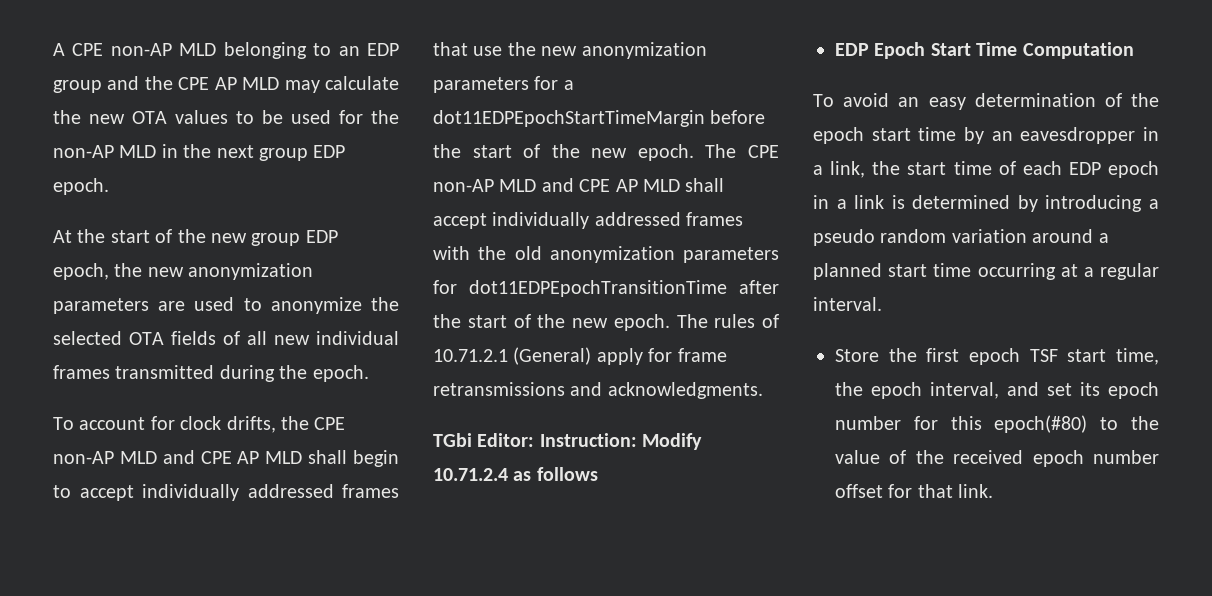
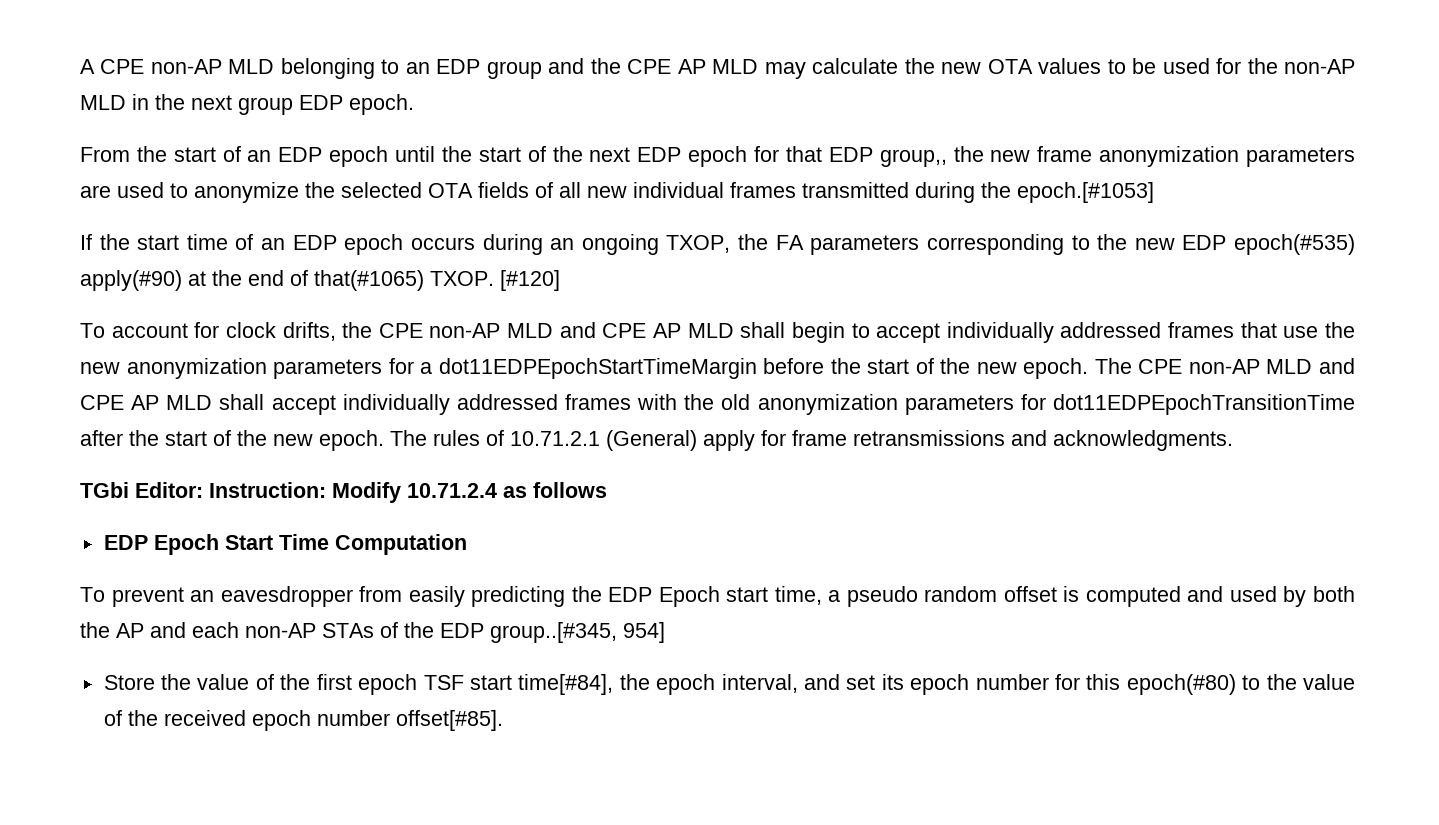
[53,229,338,246] [53,263,184,280] At the start of the new group EDP epoch, the new -> [80,146,1093,167] From the start of an EDP epoch until the start of the next EDP epoch for that EDP group,, the new frame
[312,365,369,382] epoch. -> [1017,182,1154,203] [80,234,1355,255] [80,270,560,291] epoch.[#1053] // If the start time of an EDP epoch occurs during an ongoing TXOP, the FA parameters corresponding to the new EDP epoch(#535) apply(#90) at the end of that(#1065) TXOP. [#120]
[843,93,1159,110] [813,127,1159,144] [813,161,1159,178] [813,195,1159,212] [813,229,1109,246] [813,263,1159,280] [813,297,882,311] avoid an easy determination of the epoch start time by an eavesdropper in a link, the start time of each EDP epoch in a link is determined by introducing a pseudo random variation around a planned start time occurring at a regular interval. -> [111,586,1356,607] [80,622,665,643] prevent an eavesdropper from easily predicting the EDP Epoch start time, a pseudo random offset is computed and used by both the AP and each non-AP STAs of the EDP group..[#345, 954]
(917, 355) none -> [197,674,311,690] value of the
[1116,348,1159,365] time, -> [518,674,614,695] time[#84],
[835,484,994,498] offset for that link. -> [395,710,503,731] offset[#85].

